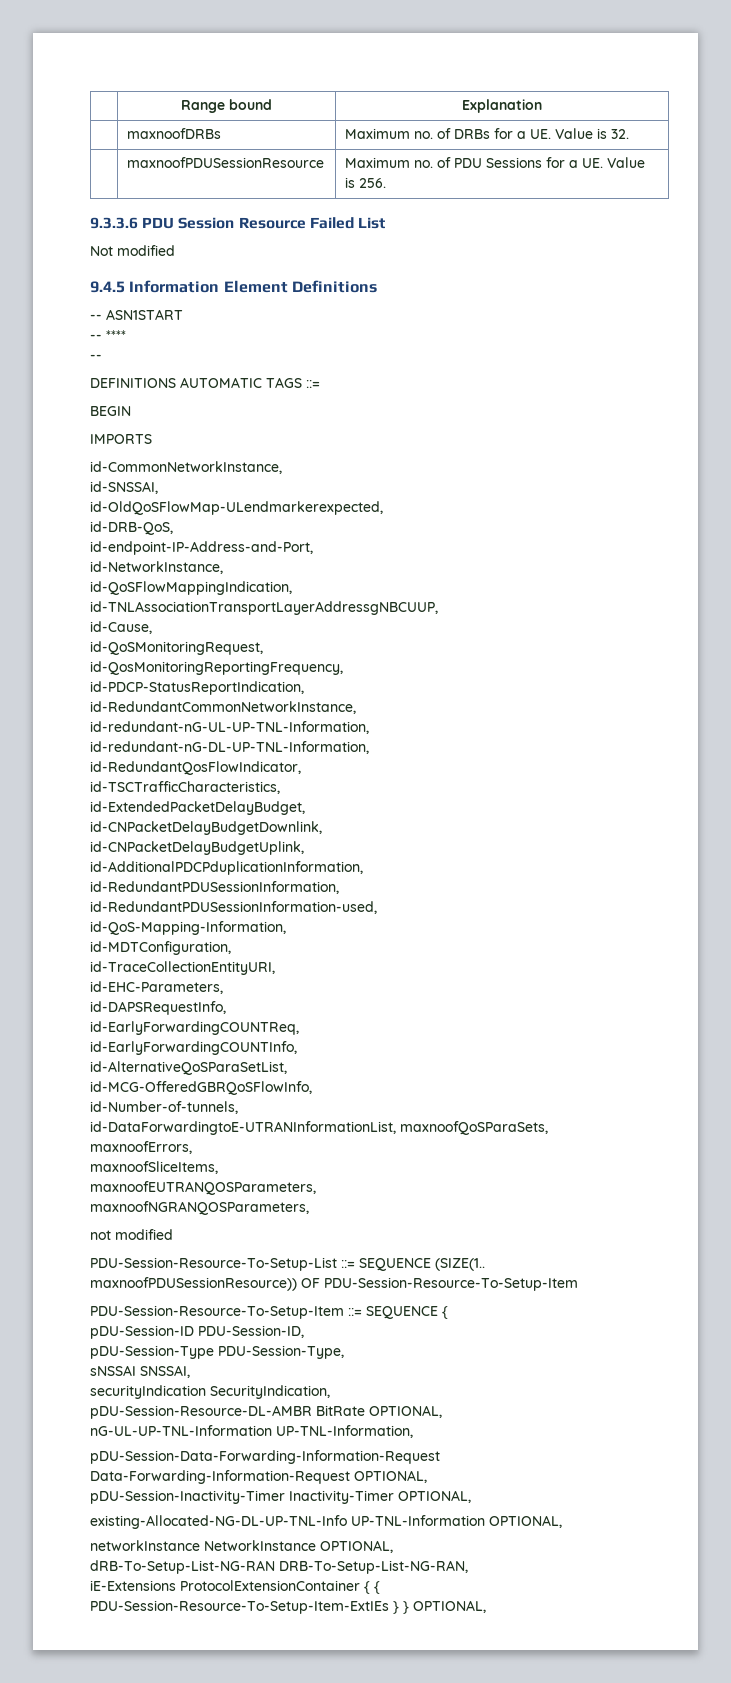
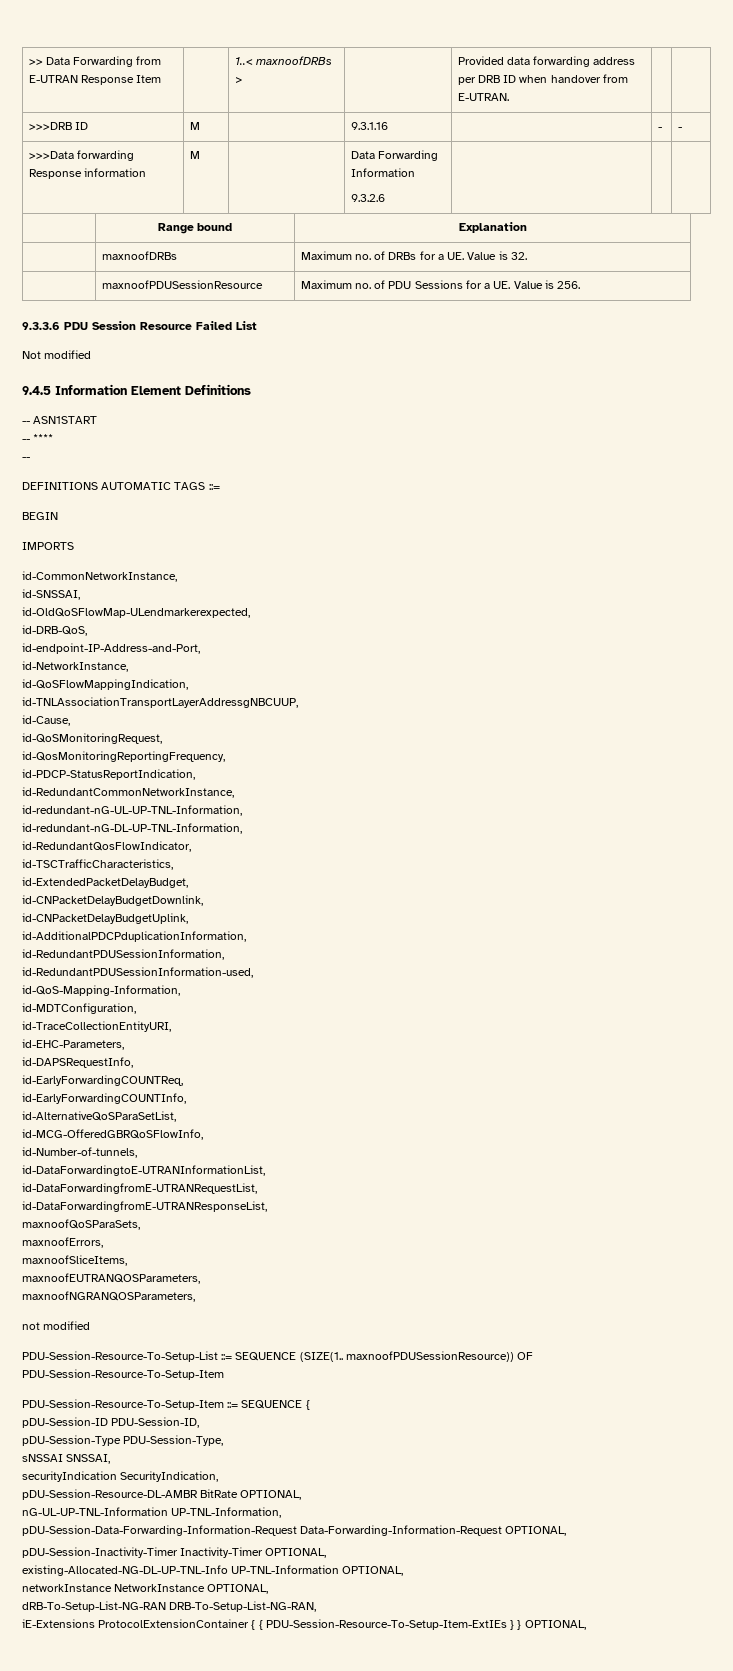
(181, 106) none -> [28,56,162,67] [28,75,162,85] [234,56,332,65] [234,77,242,83] [457,56,636,67] [457,74,628,85] [457,93,509,101] [28,122,88,130] [189,122,200,130] [350,122,388,130] [657,127,662,130] [677,127,682,130] [28,150,134,161] [28,168,146,179] [189,151,200,159] [350,150,438,161] [350,168,415,177] [350,194,385,202] >> Data Forwarding from E-UTRAN Response Item | | 1..< maxnoofDRBs > | | Provided data forwarding address per DRB ID when handover from E-UTRAN. | | // >>>DRB ID | M | | 9.3.1.16 | | - | - // >>>Data forwarding Response information | M | | Data Forwarding Information // 9.3.2.6 | | | //
(396, 1128) none -> [22,1183,257,1194] [22,1201,267,1212] // id-DataForwardingfromE-UTRANRequestList, // id-DataForwardingfromE-UTRANResponseList, //

